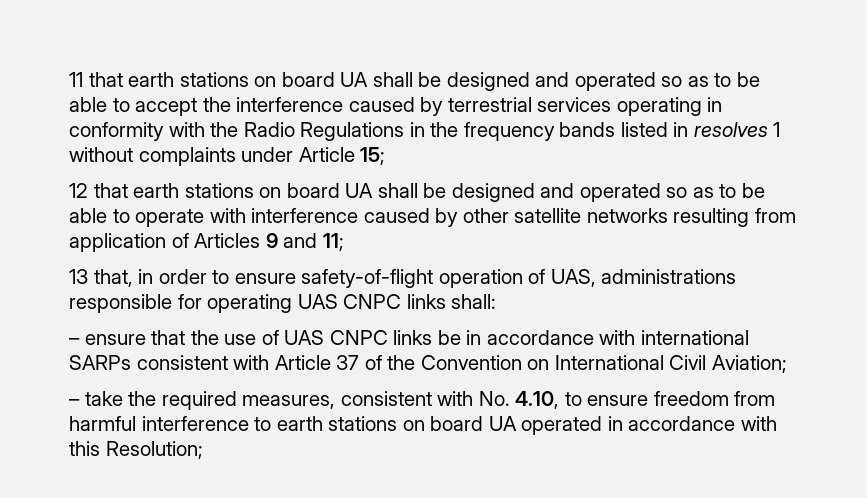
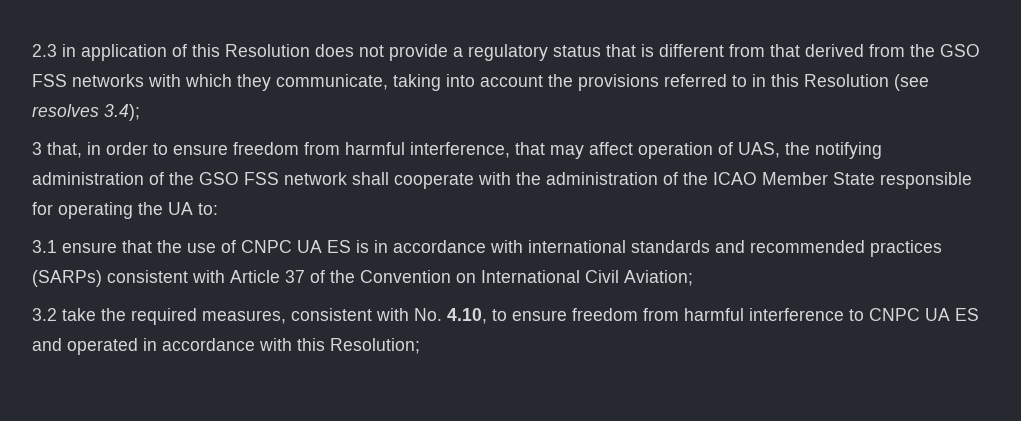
[69,72,761,91] [69,97,723,116] [69,122,781,141] [69,147,386,166] [69,183,766,202] [69,208,796,227] [69,233,344,252] [69,269,88,284] 11 that earth stations on board UA shall be designed and operated so as to be able to accept the interference caused by terrestrial services operating in conformity with the Radio Regulations in the frequency bands listed in resolves 1 without complaints under Article 15; // 12 that earth stations on board UA shall be designed and operated so as to be able to operate with interference caused by other satellite networks resulting from application of Articles 9 and 11; // 13 -> [32,44,980,61] [32,74,929,91] [32,104,140,121] [32,142,42,155] 2.3 in application of this Resolution does not provide a regulatory status that is different from that derived from the GSO FSS networks with which they communicate, taking into account the provisions referred to in this Resolution (see resolves 3.4); // 3
[301,269,737,288] [69,294,497,313] [69,338,80,345] safety-of-flight operation of UAS, administrations responsible for operating UAS CNPC links shall: // – -> [233,142,882,159] [32,172,972,189] [32,202,218,219] [32,240,57,253] freedom from harmful interference, that may affect operation of UAS, the notifying administration of the GSO FSS network shall cooperate with the administration of the ICAO Member State responsible for operating the UA to: // 3.1
[284,330,749,345] [69,355,131,370] UAS CNPC links be in accordance with international SARPs -> [241,240,942,257] [32,270,102,287] CNPC UA ES is in accordance with international standards and recommended practices (SARPs)
[69,399,80,406] – -> [32,308,57,321] 3.2
[276,416,517,431] earth stations on board UA -> [869,308,979,321] [32,338,62,351] CNPC UA ES and

